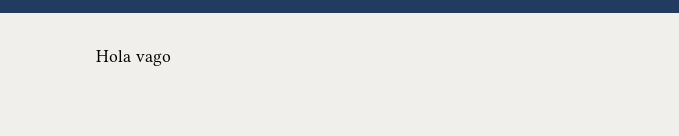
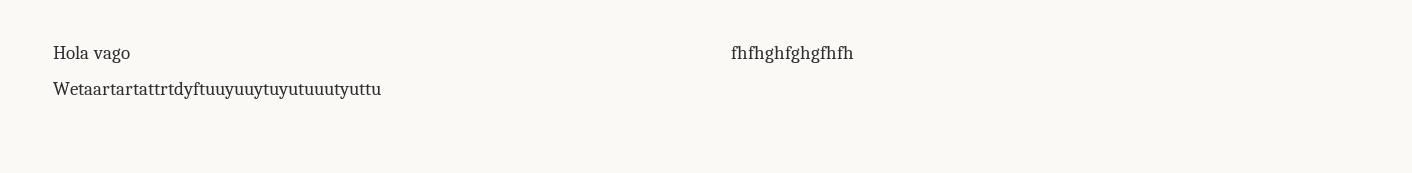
(171, 59) none -> [53,81,381,99] [731,45,854,63] // Wetaartartattrtdyftuuyuuytuyutuuutyuttu // fhfhghfghgfhfh

